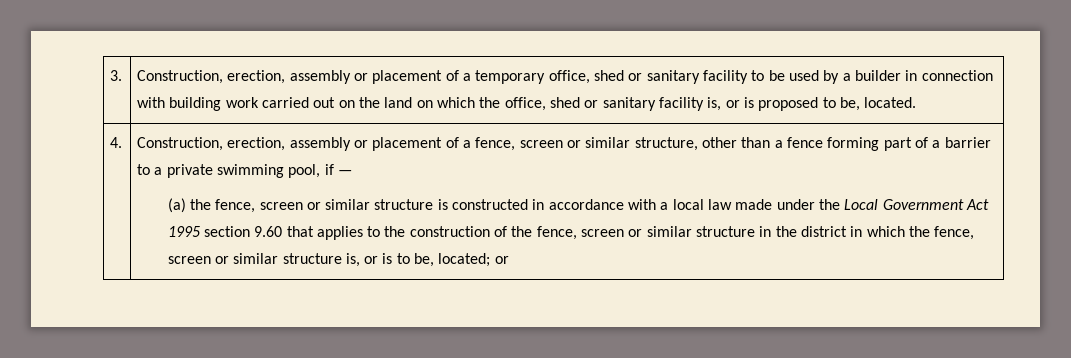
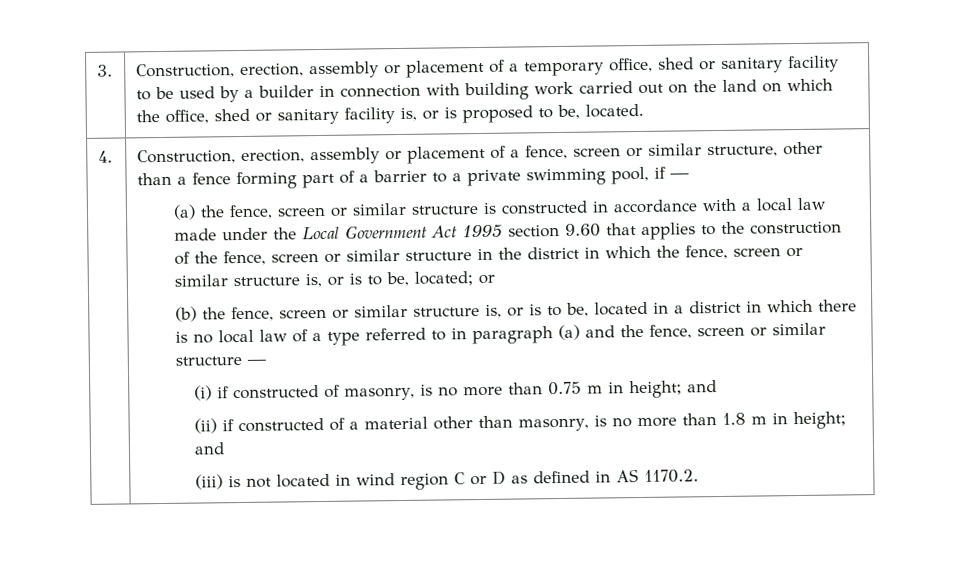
(509, 260) none -> [174,299,857,322] [174,322,826,346] [174,355,266,366] [193,380,717,401] [193,411,846,434] [193,442,225,455] [194,469,699,491] // (b) the fence, screen or similar structure is, or is to be, located in a district in which there is no local law of a type referred to in paragraph (a) and the fence, screen or similar structure — // (i) if constructed of masonry, is no more than 0.75 m in height; and // (ii) if constructed of a material other than masonry, is no more than 1.8 m in height; and // (iii) is not located in wind region C or D as defined in AS 1170.2.

